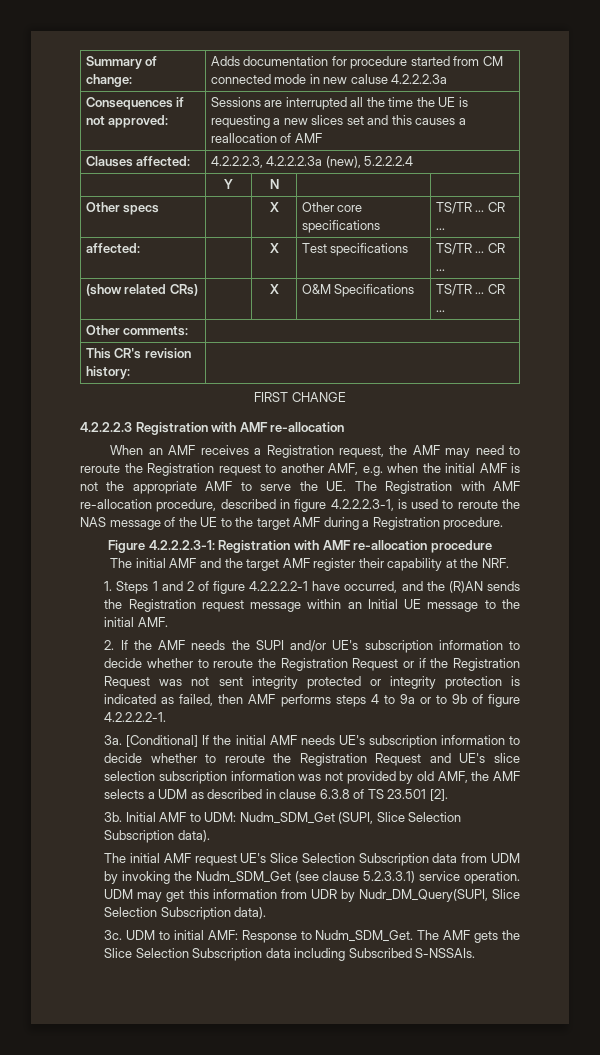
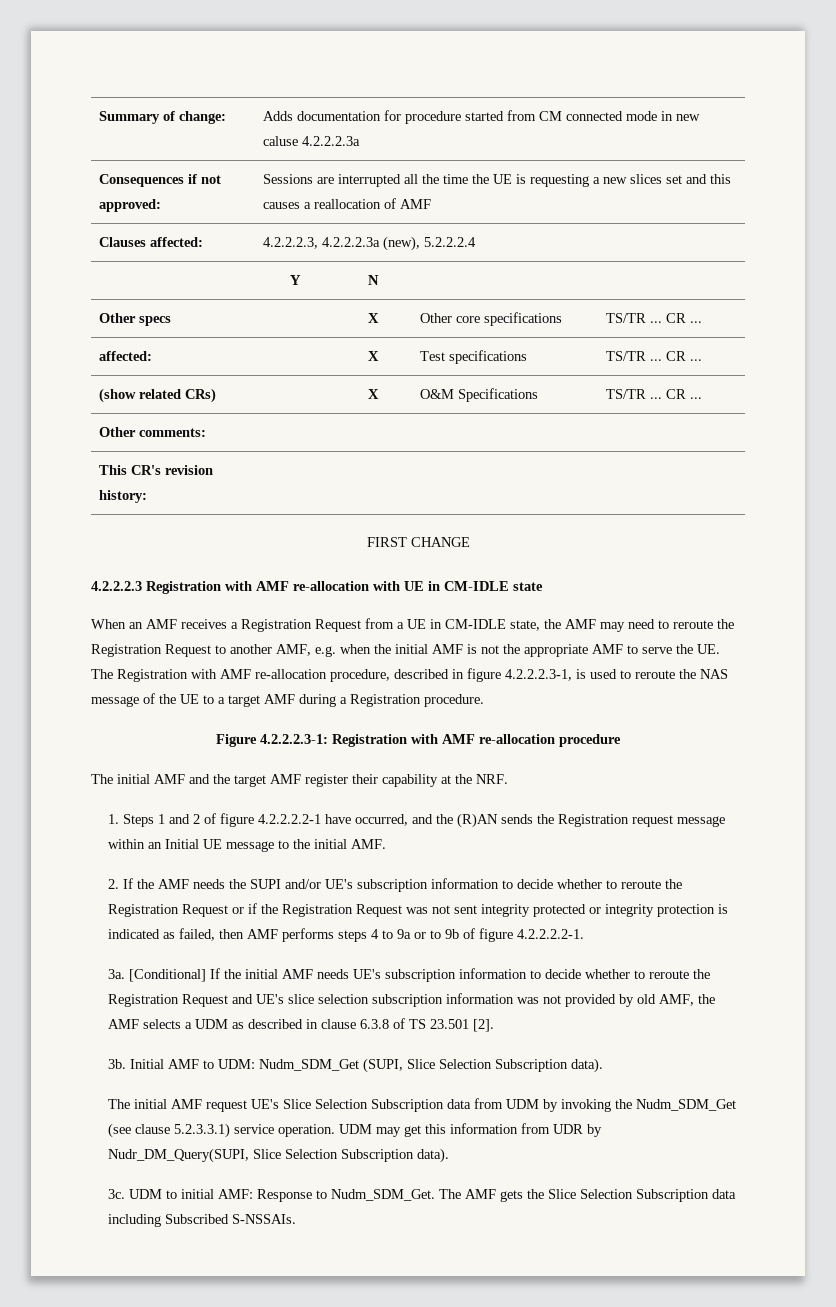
(345, 427) none -> [373,581,543,591] with UE in CM-IDLE state
[338,446,384,458] request, -> [315,618,540,632] Request from a UE in CM-IDLE state,
[218,464,261,476] request -> [165,644,211,657] Request
[235,517,254,527] the -> [218,697,225,704] a

